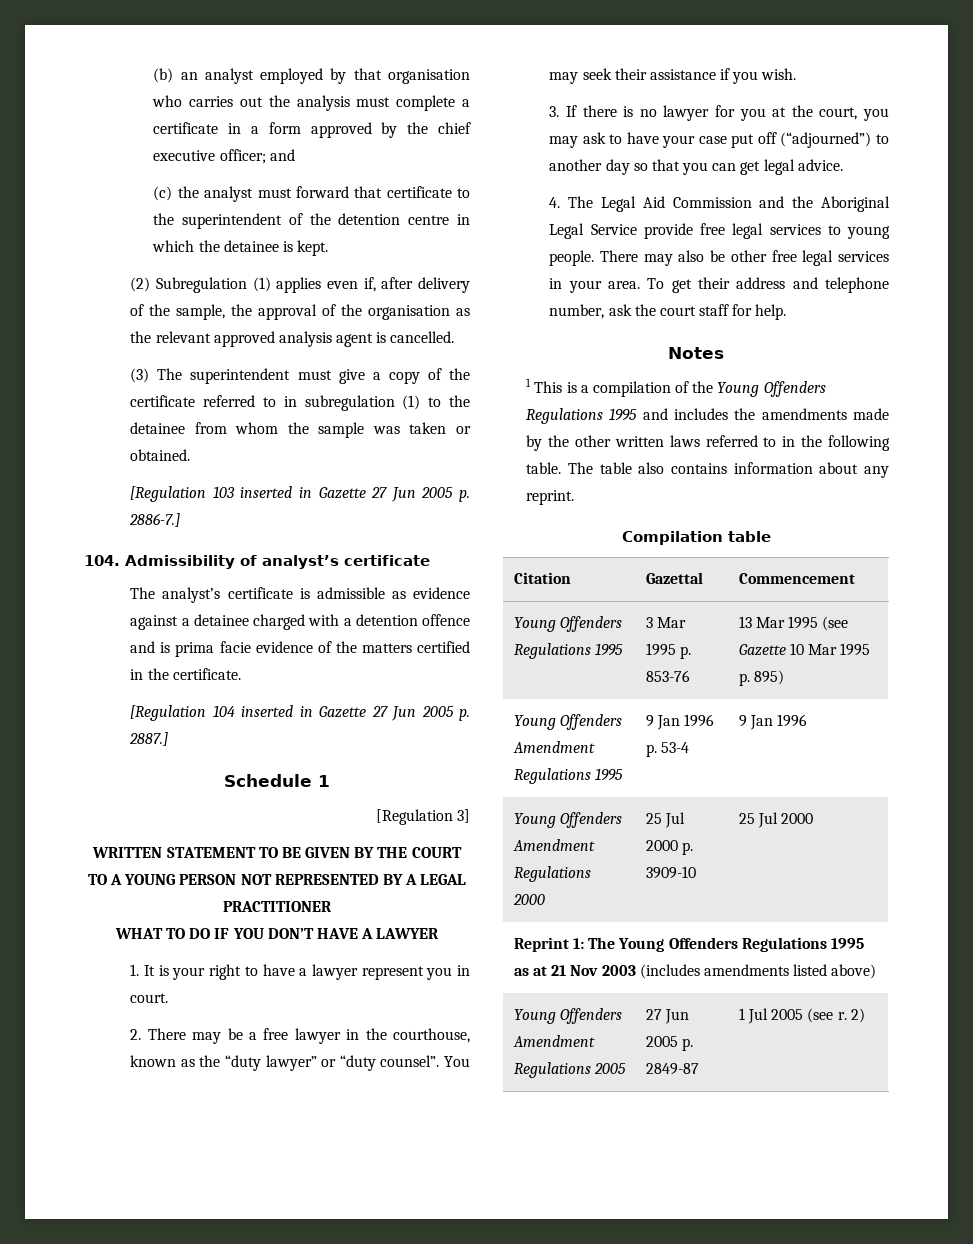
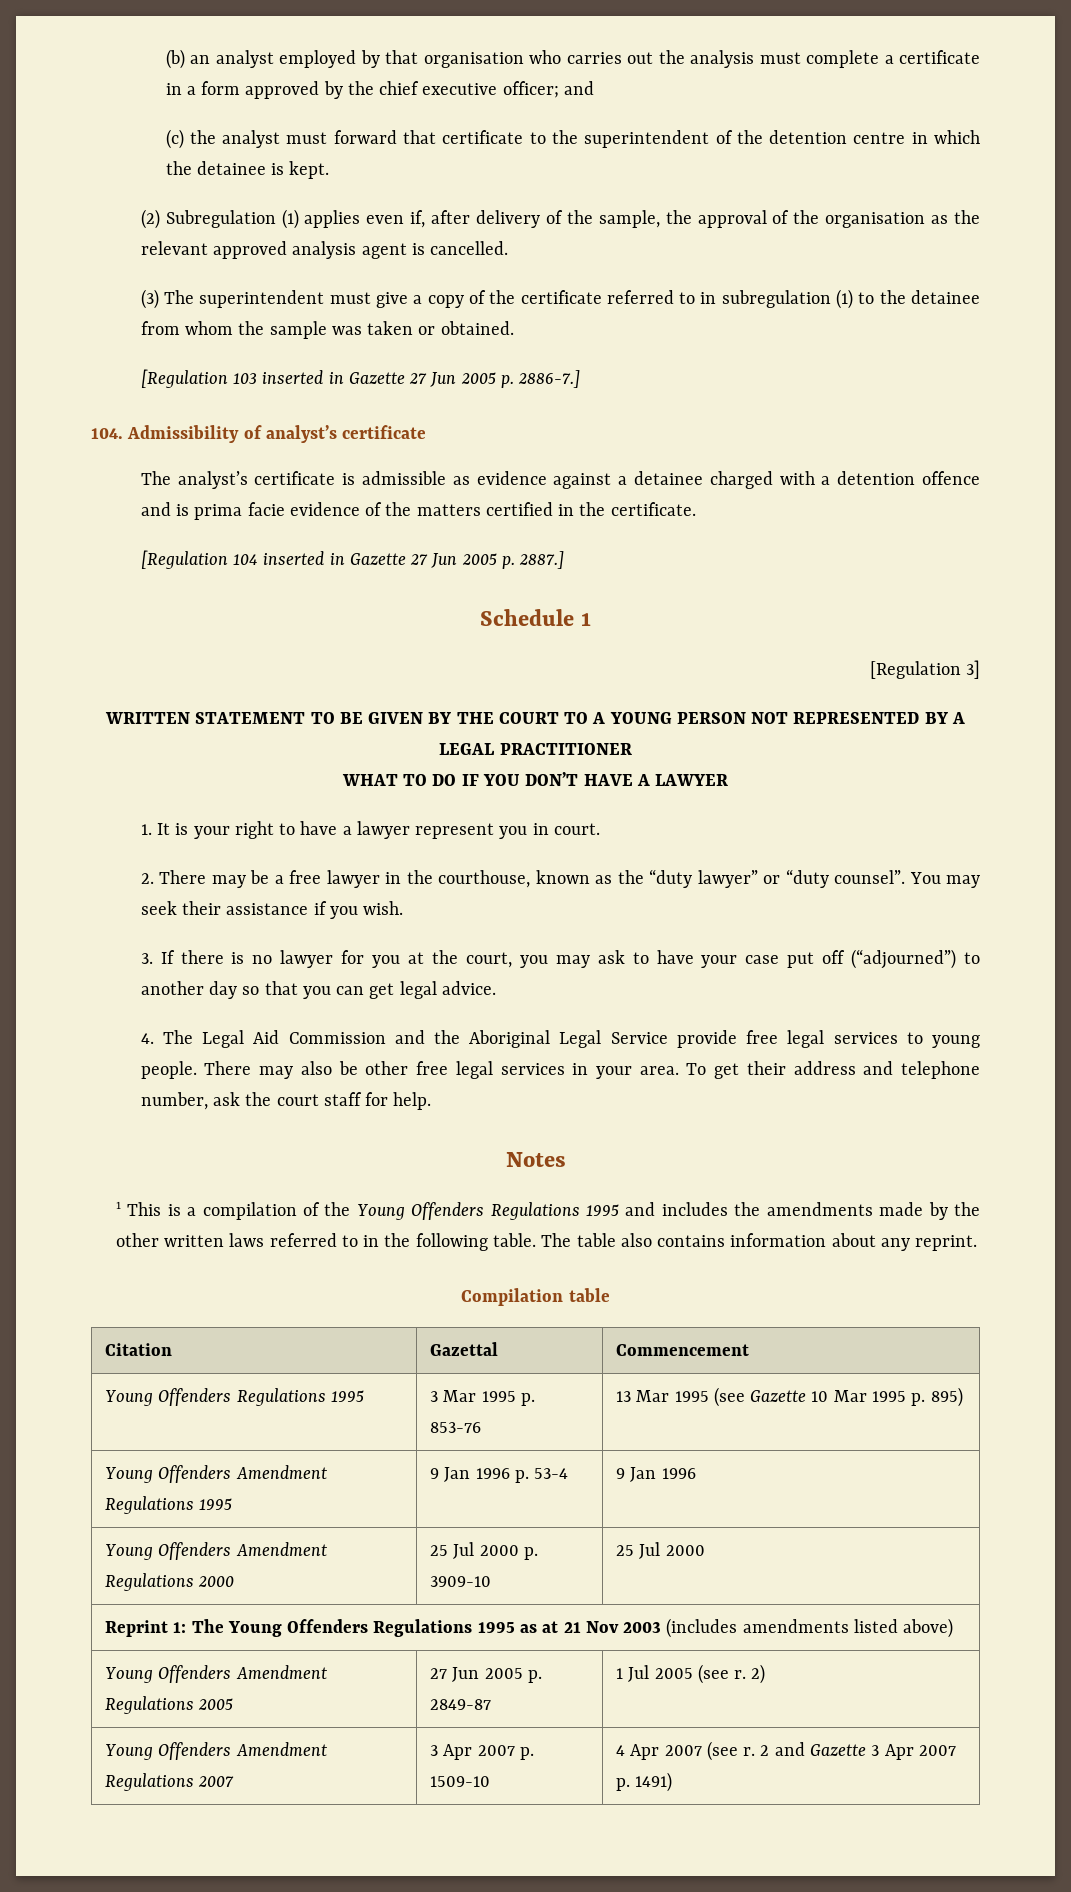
(865, 1015) none -> [105,1742,327,1760] [105,1773,235,1791] [430,1744,534,1760] [430,1776,491,1787] [616,1741,956,1761] [616,1772,673,1792] // Young Offenders Amendment Regulations 2007 | 3 Apr 2007 p. 1509-10 | 4 Apr 2007 (see r. 2 and Gazette 3 Apr 2007 p. 1491)

